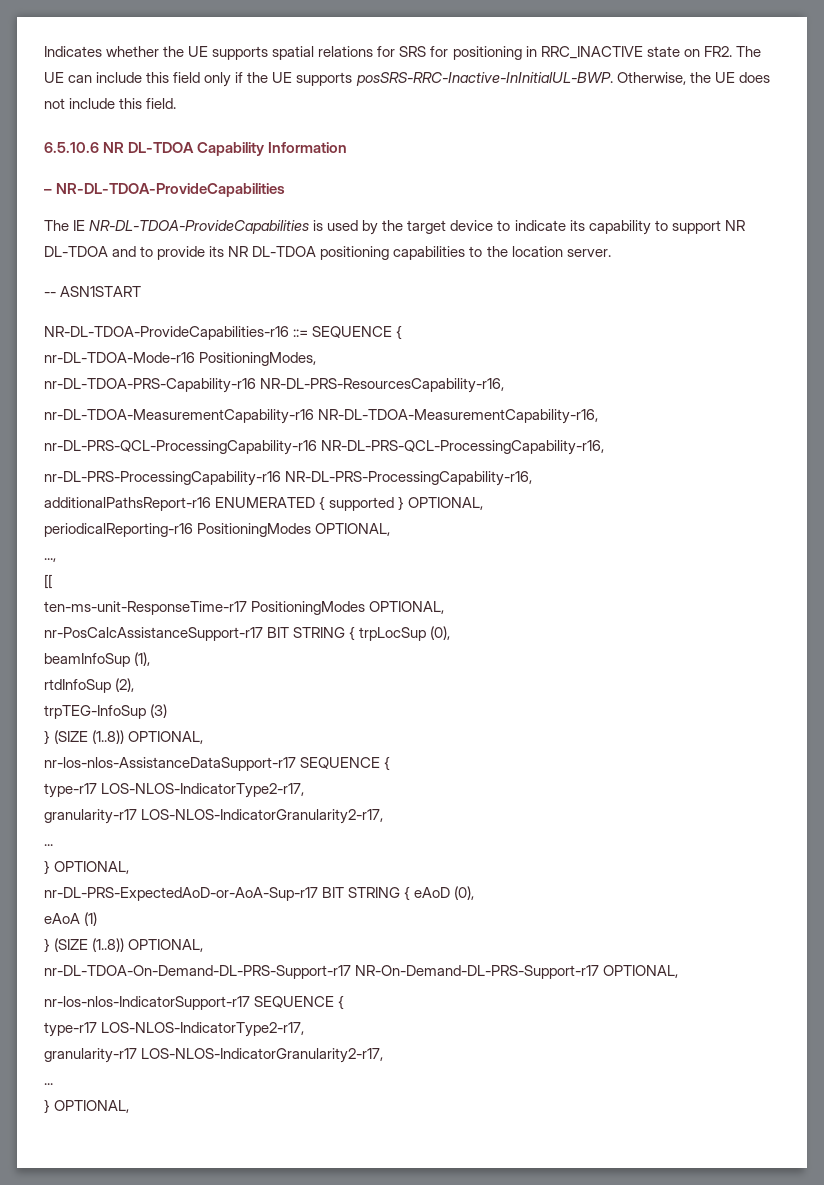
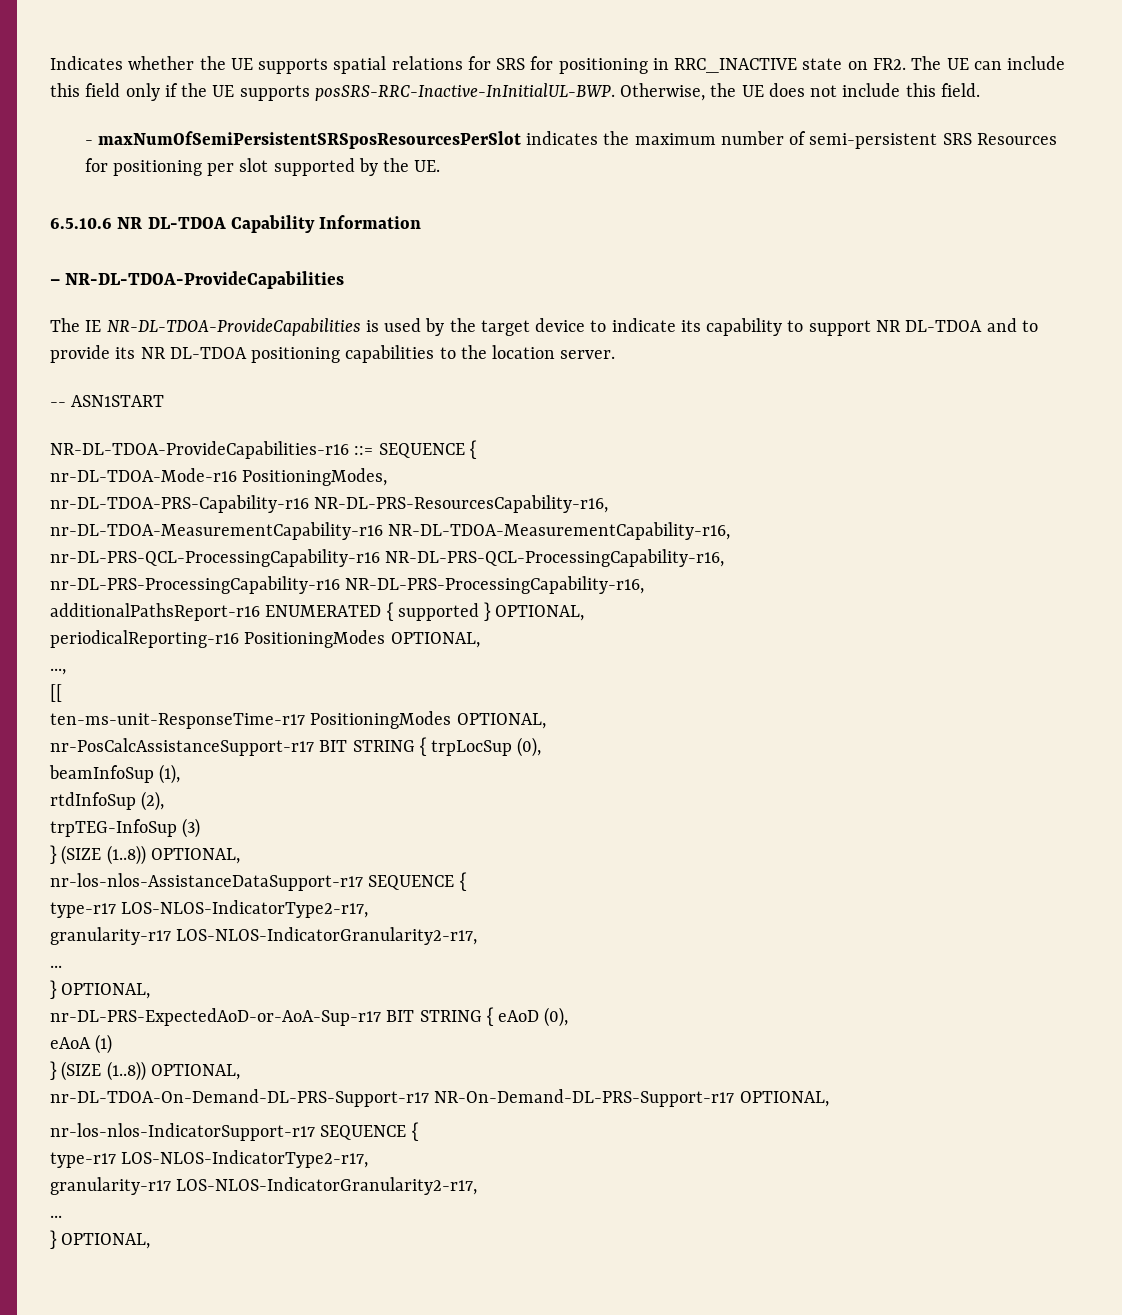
(177, 103) none -> [84,131,1057,149] [84,158,441,176] // - maxNumOfSemiPersistentSRSposResourcesPerSlot indicates the maximum number of semi-persistent SRS Resources for positioning per slot supported by the UE.

